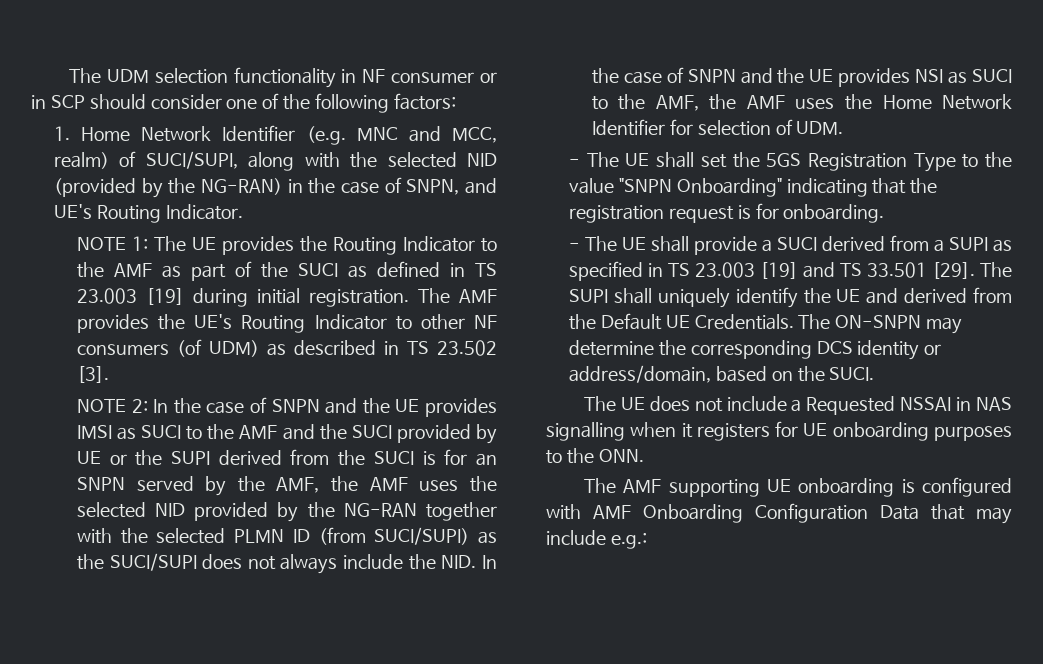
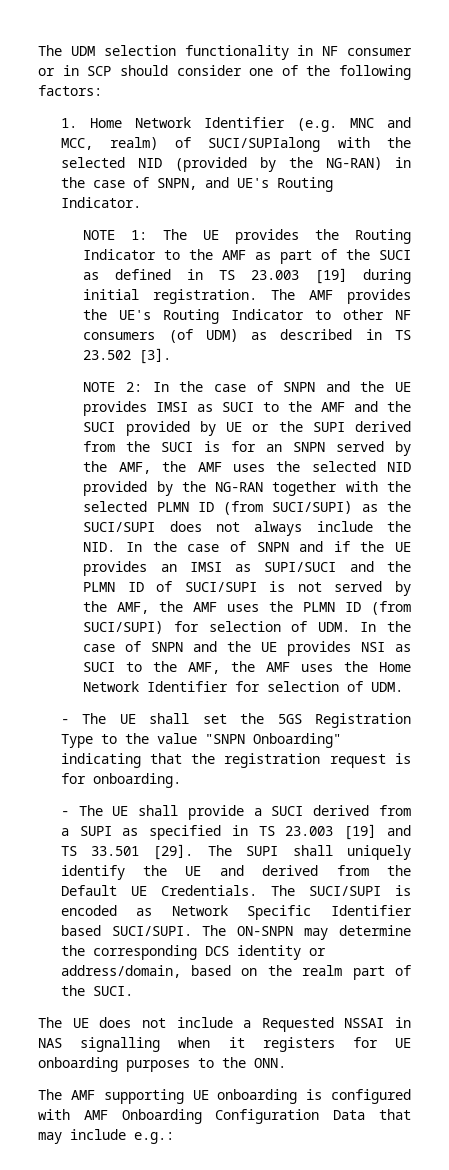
[145,151,295,171] SUCI/SUPI, along -> [208,137,321,152] SUCI/SUPIalong
(773, 76) none -> [333,541,412,552] [83,561,411,576] [83,581,411,596] [83,601,412,615] [83,621,411,634] [83,641,218,652] if the UE provides an IMSI as SUPI/SUCI and the PLMN ID of SUCI/SUPI is not served by the AMF, the AMF uses the PLMN ID (from SUCI/SUPI) for selection of UDM. In the case of SNPN and
(831, 321) none -> [308,885,411,896] [60,905,412,920] [60,925,227,936] SUCI/SUPI is encoded as Network Specific Identifier based SUCI/SUPI. The
(825, 374) none -> [302,965,411,980] [60,985,85,996] realm part of the

